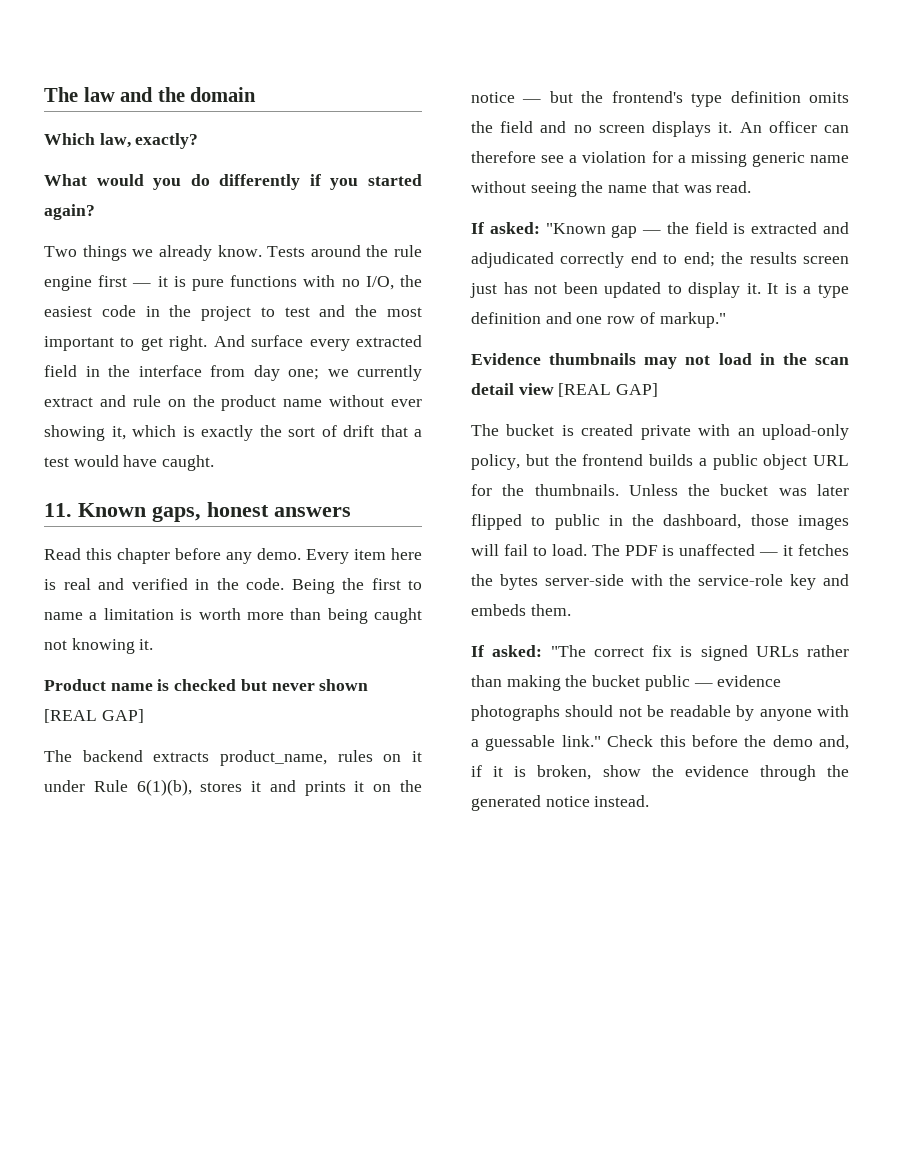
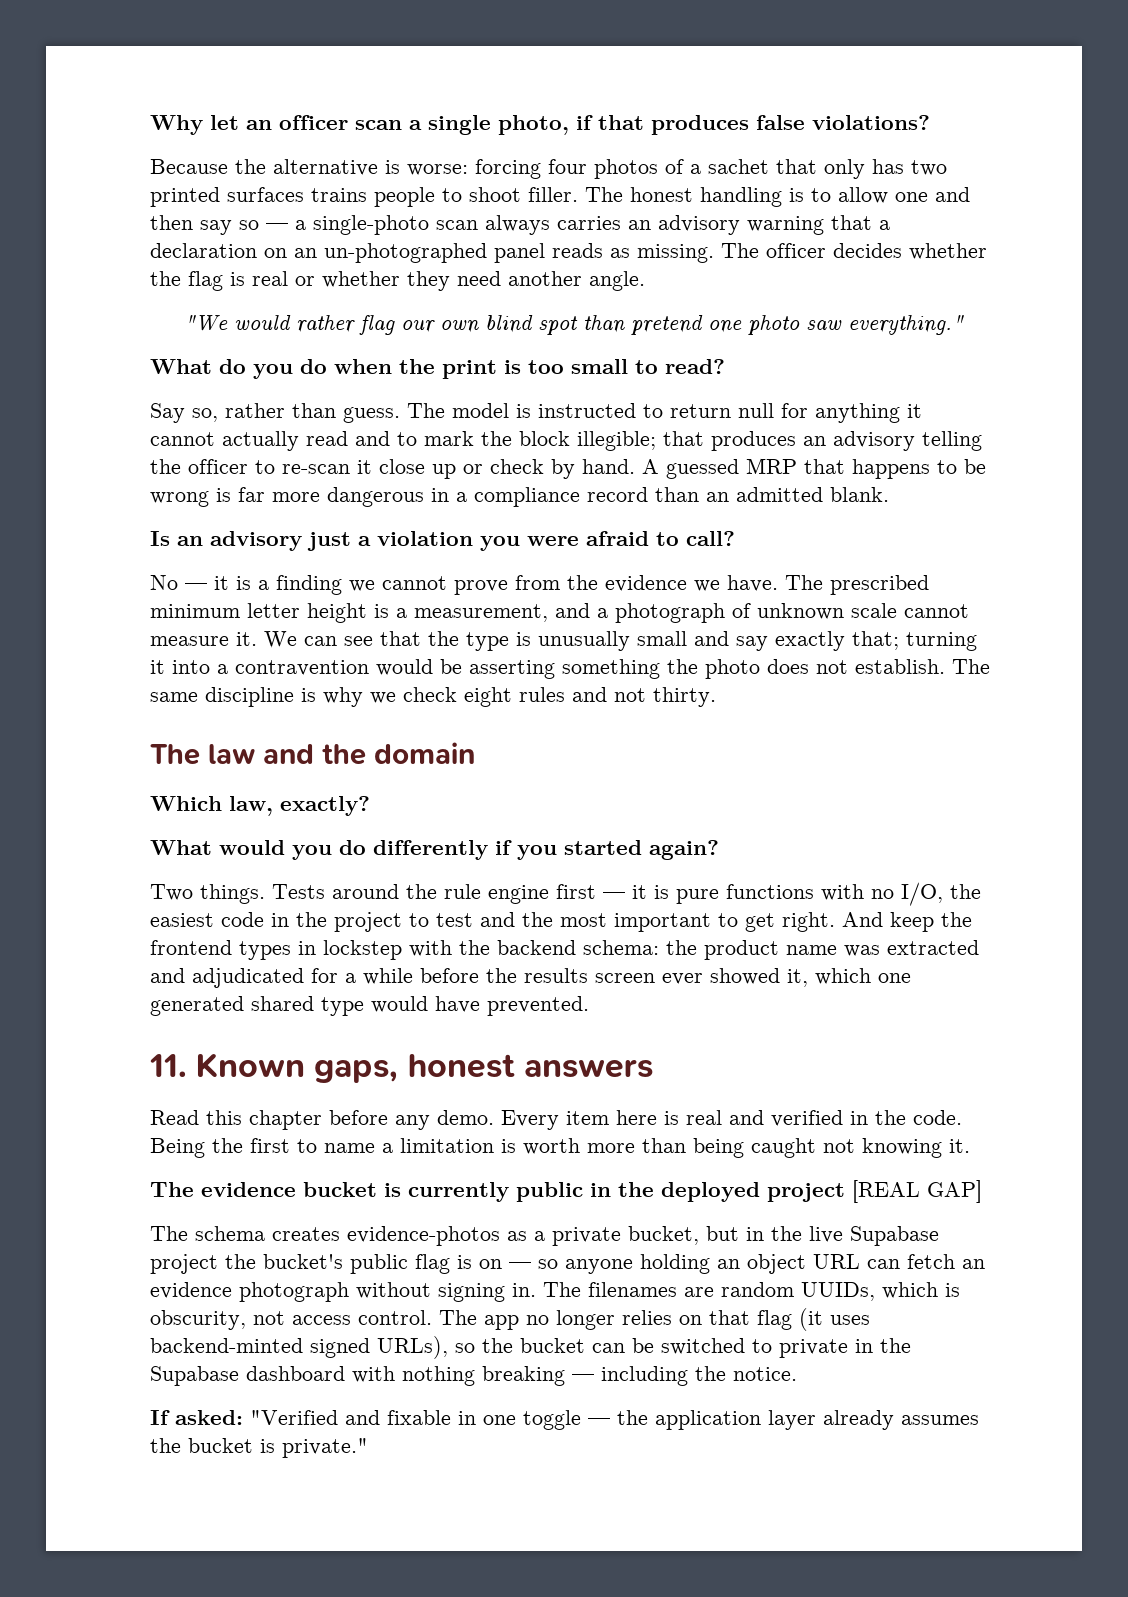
(44, 94) none -> [150,115,930,135] [150,159,947,179] [150,187,970,207] [150,215,890,235] [150,243,987,263] [150,271,645,291] [183,315,964,335] [150,359,725,379] [150,403,922,423] [150,431,982,451] [150,458,986,479] [150,487,889,507] [150,531,735,551] [150,575,929,595] [150,603,969,623] [150,631,977,651] [150,659,990,679] [150,687,716,707] Why let an officer scan a single photo, if that produces false violations? // Because the alternative is worse: forcing four photos of a sachet that only has two printed surfaces trains people to shoot filler. The honest handling is to allow one and then say so — a single-photo scan always carries an advisory warning that a declaration on an un-photographed panel reads as missing. The officer decides whether the flag is real or whether they need another angle. // "We would rather flag our own blind spot than pretend one photo saw everything." // What do you do when the print is too small to read? // Say so, rather than guess. The model is instructed to return null for anything it cannot actually read and to mark the block illegible; that produces an advisory telling the officer to re-scan it close up or check by hand. A guessed MRP that happens to be wrong is far more dangerous in a compliance record than an admitted blank. // Is an advisory just a violation you were afraid to call? // No — it is a finding we cannot prove from the evidence we have. The prescribed minimum letter height is a measurement, and a photograph of unknown scale cannot measure it. We can see that the type is unusually small and say exactly that; turning it into a contravention would be asserting something the photo does not establish. The same discipline is why we check eight rules and not thirty. //
[82,245,262,261] things we already know. -> [200,884,265,904] things.
[251,335,423,351] [44,365,422,381] [44,395,422,411] [44,425,422,441] [44,457,69,467] surface every extracted field in the interface from day one; we currently extract and rule on the product name without ever showing it, which is exactly the sort of drift that a test -> [890,912,972,932] [150,940,979,960] [150,968,911,988] [150,996,364,1016] keep the frontend types in lockstep with the backend schema: the product name was extracted and adjudicated for a while before the results screen ever showed it, which one generated shared type
[162,455,215,471] caught. -> [487,996,589,1016] prevented.
[44,679,369,691] [44,709,144,723] [44,750,423,766] [44,779,422,796] [471,91,849,107] [471,121,849,137] [471,151,849,167] [471,181,752,197] [471,222,849,238] [471,252,850,268] [470,282,849,298] [471,312,726,328] [471,353,849,369] [471,383,659,397] [471,424,849,440] [471,454,849,470] [471,484,849,496] [471,514,849,530] [471,544,849,556] [471,574,849,590] [471,604,571,616] [471,645,849,661] [471,675,782,691] [471,705,850,721] [471,735,849,751] [471,765,849,781] [471,795,650,811] Product name is checked but never shown [REAL GAP] // The backend extracts product_name, rules on it under Rule 6(1)(b), stores it and prints it on the notice — but the frontend's type definition omits the field and no screen displays it. An officer can therefore see a violation for a missing generic name without seeing the name that was read. // If asked: "Known gap — the field is extracted and adjudicated correctly end to end; the results screen just has not been updated to display it. It is a type definition and one row of markup." // Evidence thumbnails may not load in the scan detail view [REAL GAP] // The bucket is created private with an upload-only policy, but the frontend builds a public object URL for the thumbnails. Unless the bucket was later flipped to public in the dashboard, those images will fail to load. The PDF is unaffected — it fetches the bytes server-side with the service-role key and embeds them. // If asked: "The correct fix is signed URLs rather than making the bucket public — evidence photographs should not be readable by anyone with a guessable link." Check this before the demo and, if it is broken, show the evidence through the generated notice instead. -> [150,1180,982,1203] [150,1226,939,1246] [150,1254,985,1274] [150,1282,960,1302] [150,1308,870,1331] [150,1336,911,1359] [150,1366,797,1386] [150,1410,979,1430] [150,1438,368,1458] The evidence bucket is currently public in the deployed project [REAL GAP] // The schema creates evidence-photos as a private bucket, but in the live Supabase project the bucket's public flag is on — so anyone holding an object URL can fetch an evidence photograph without signing in. The filenames are random UUIDs, which is obscurity, not access control. The app no longer relies on that flag (it uses backend-minted signed URLs), so the bucket can be switched to private in the Supabase dashboard with nothing breaking — including the notice. // If asked: "Verified and fixable in one toggle — the application layer already assumes the bucket is private."

